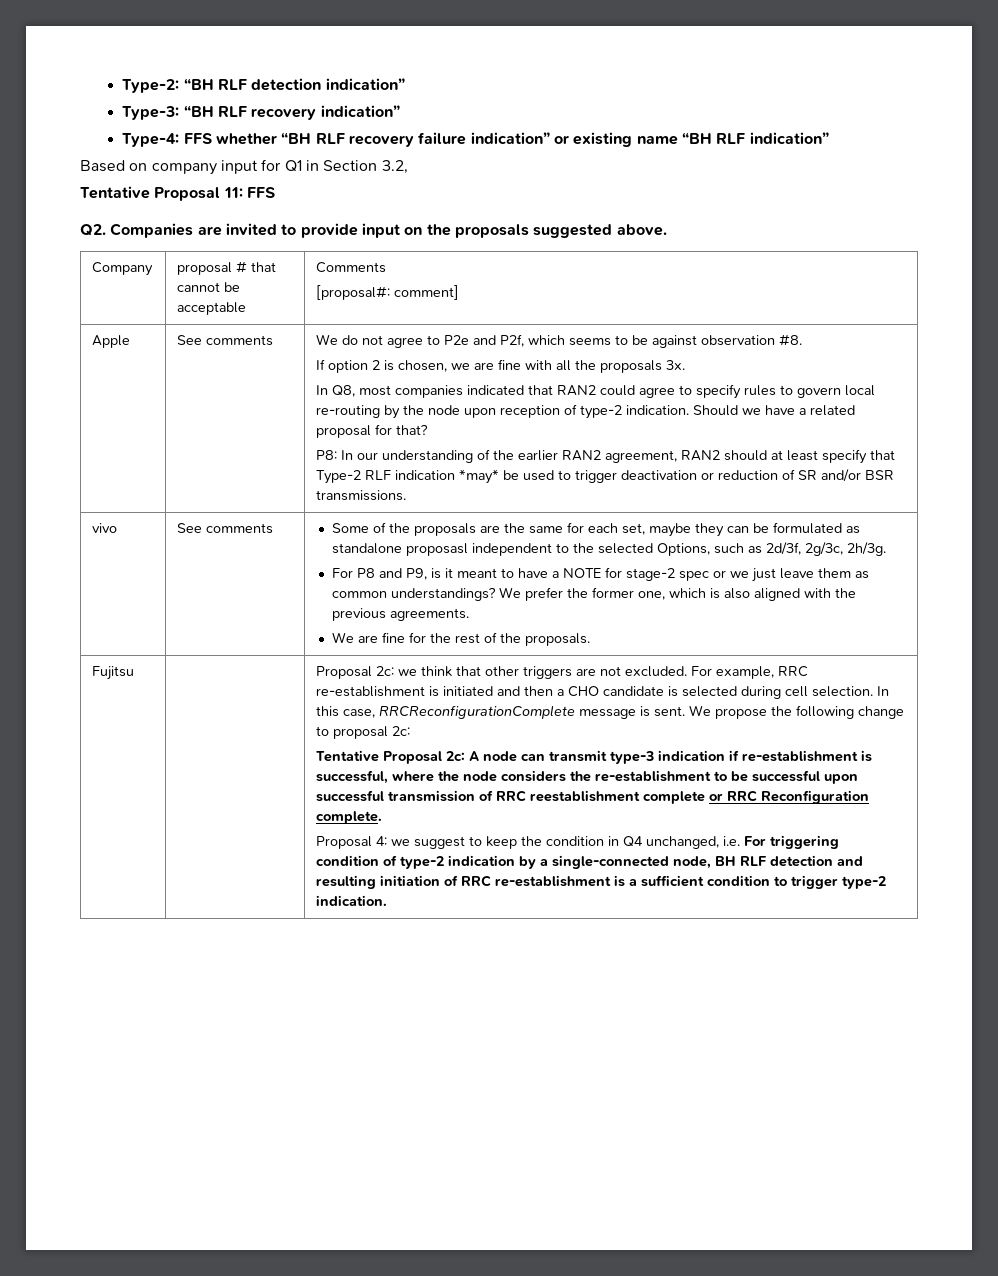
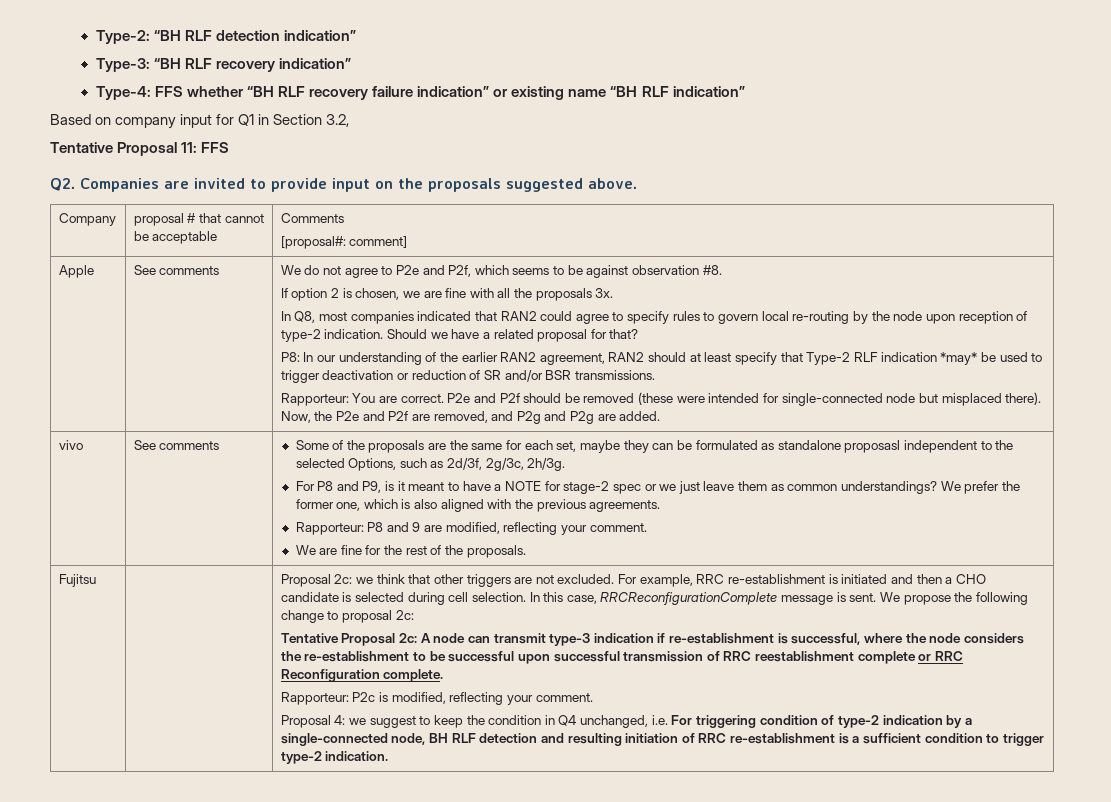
(407, 495) none -> [280,392,1042,406] [280,411,661,424] // Rapporteur: You are correct. P2e and P2f should be removed (these were intended for single-connected node but misplaced there). Now, the P2e and P2f are removed, and P2g and P2g are added.
(470, 614) none -> [295,522,647,535] // Rapporteur: P8 and 9 are modified, reflecting your comment.
(383, 817) none -> [280,692,593,705] // Rapporteur: P2c is modified, reflecting your comment.

